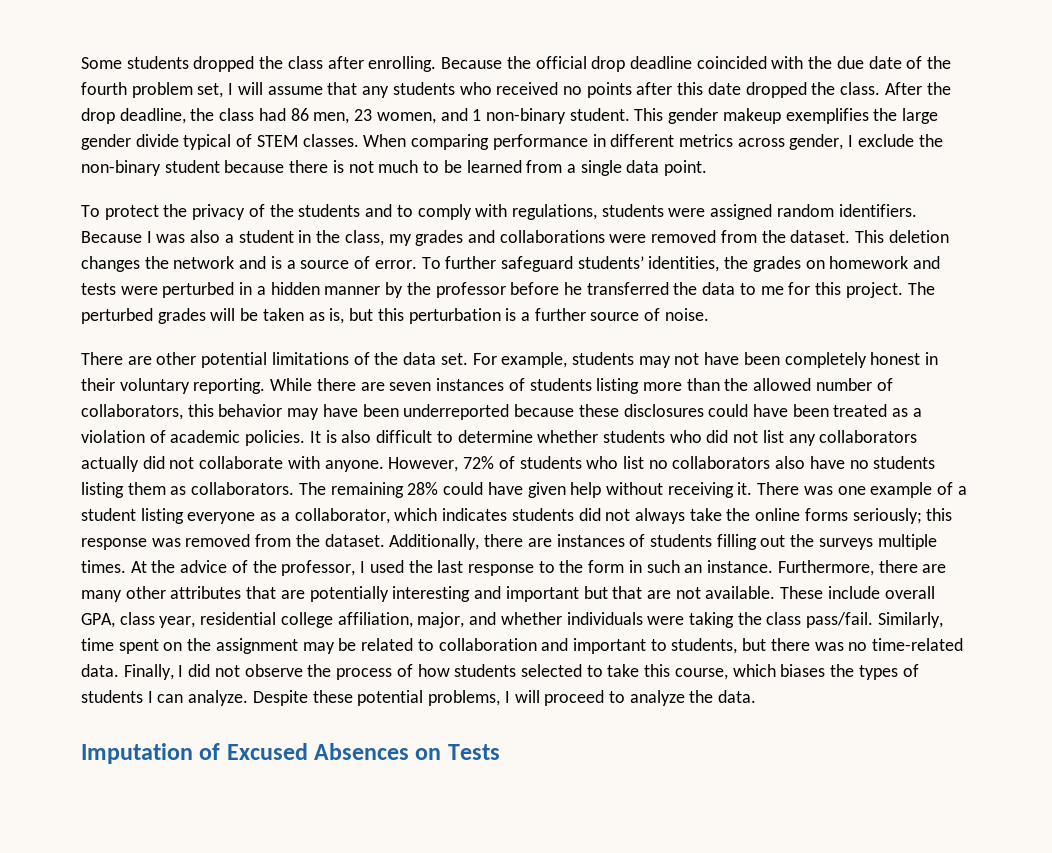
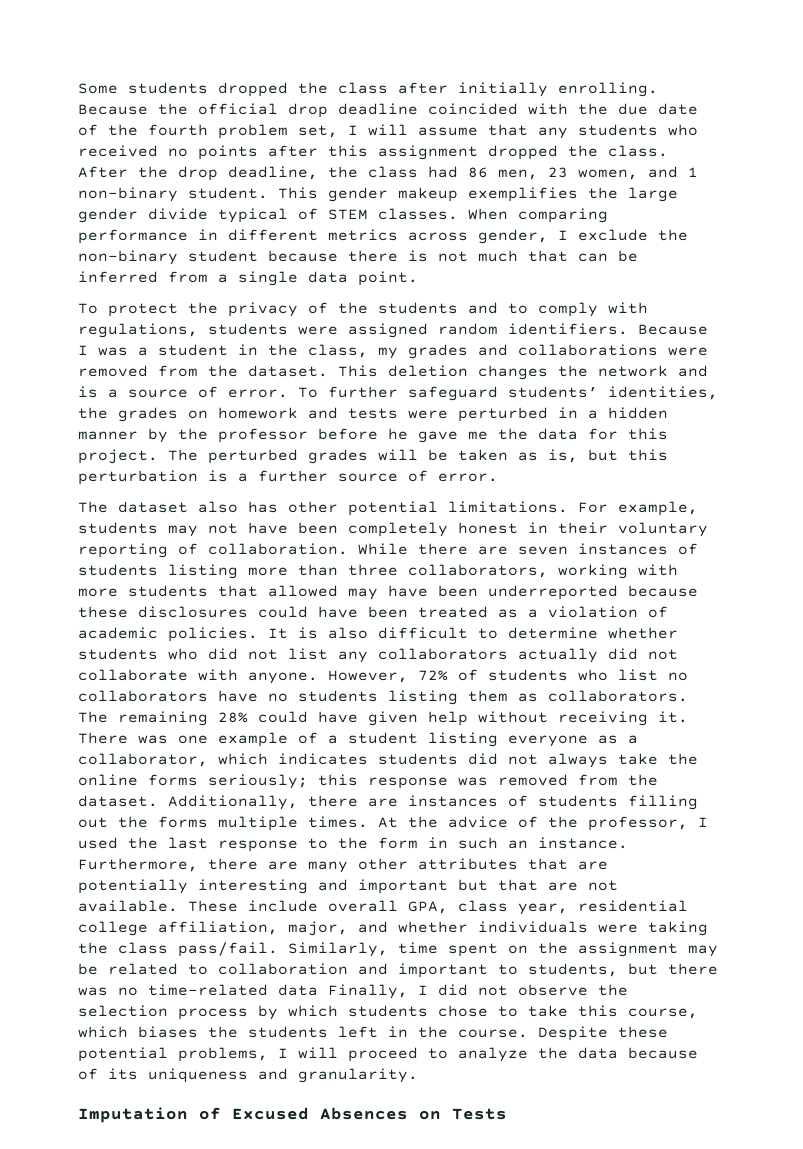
(364, 62) none -> [458,82,548,97] initially
[707,82,741,95] date -> [378,145,478,160] assignment
[423,160,522,173] to be learned -> [528,250,638,262] [78,271,158,283] that can be inferred
[190,230,221,243] also -> (128, 351) none
[586,282,784,295] transferred the data to me -> [418,428,578,443] gave me the data
[664,308,709,321] [81,352,468,368] noise. // There are other potential limitations of the data set. -> [438,473,498,482] [78,501,568,516] error. // The dataset also has other potential limitations.
[193,378,266,394] reporting. -> [78,543,348,558] reporting of collaboration.
[724,378,893,391] [81,404,283,420] the allowed number of collaborators, this behavior -> [348,564,678,579] [78,585,338,597] three collaborators, working with more students that allowed
[775,456,806,469] also -> (208, 696) none
[818,538,873,550] surveys -> [158,816,208,828] forms
[81,664,119,677] data. -> [278,984,318,996] data
[336,664,582,680] process of how students selected -> [78,1005,488,1020] selection process by which students chose
[858,664,919,680] [81,690,249,706] types of students I can analyze. -> [248,1026,528,1038] students left in the course.
[718,690,757,703] data. -> [578,1047,698,1059] [78,1068,418,1083] data because of its uniqueness and granularity.

